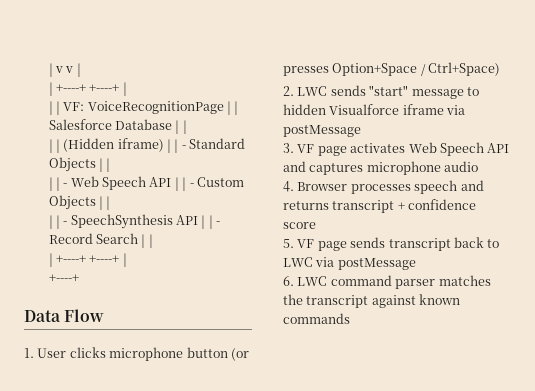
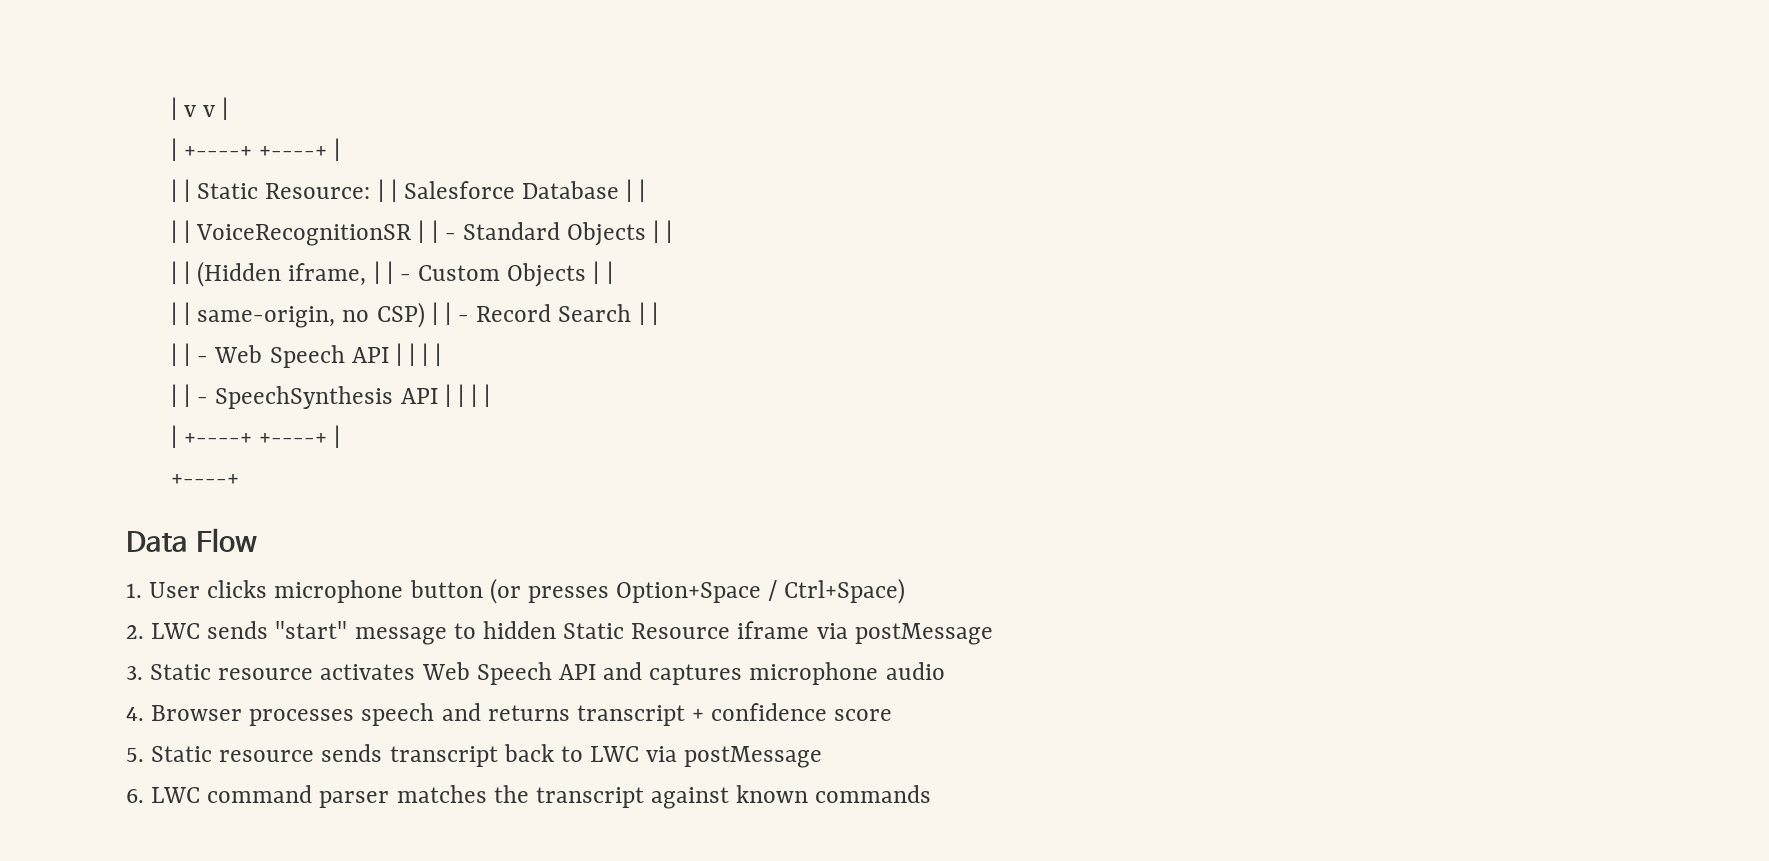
[63,101,224,114] VF: VoiceRecognitionPage -> [197,183,371,199] Static Resource:
[63,138,164,152] (Hidden iframe) -> [196,224,412,246] VoiceRecognitionSR
(111, 165) none -> [170,261,613,287] [170,302,658,328] // | | (Hidden iframe, | | - Custom Objects | | // | | same-origin, no CSP) | | - Record Search | |
[189,177,244,187] [48,195,96,210] - Custom Objects -> (416, 354) none
[216,221,221,225] [48,233,138,244] - Record Search -> (464, 395) none
[329,104,400,115] Visualforce -> [563,623,731,639] Static Resource
[297,144,347,156] VF page -> [150,664,314,680] Static resource
[297,239,347,251] VF page -> [151,746,315,762] Static resource

